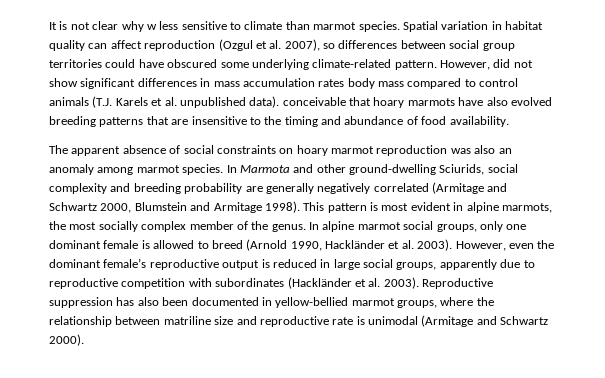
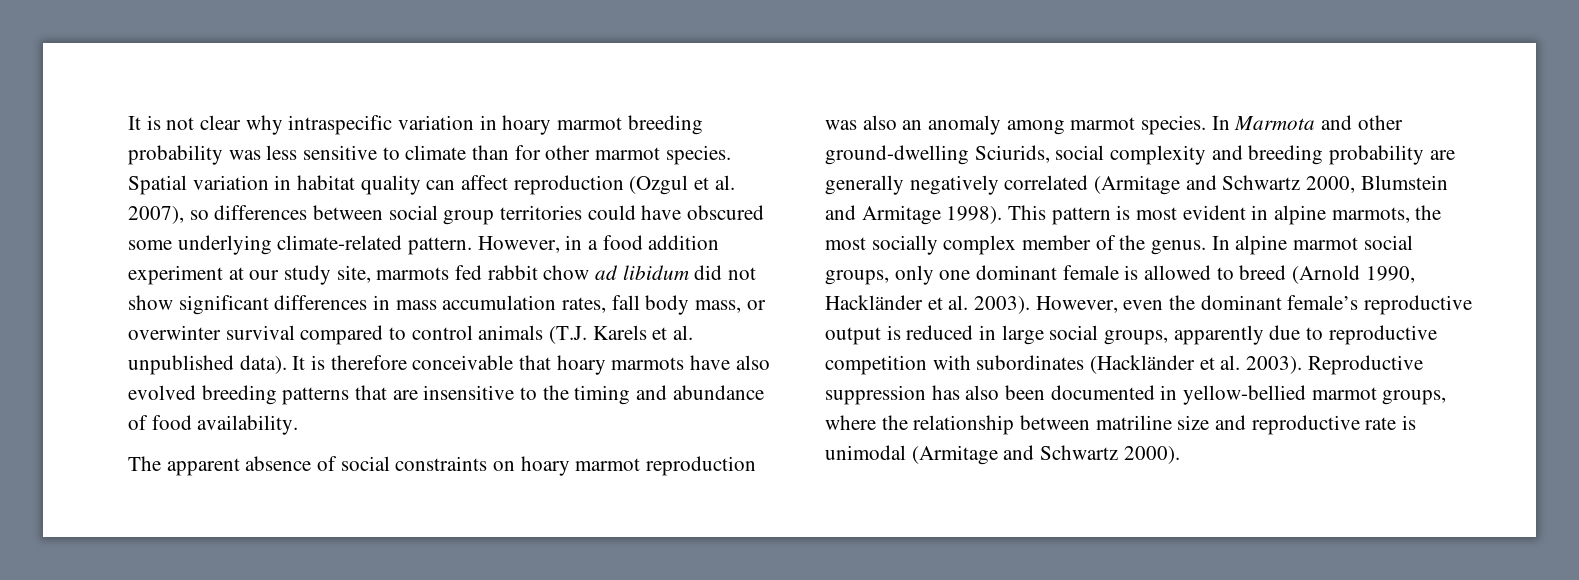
[146,24,157,30] w -> [288,115,703,135] [128,145,261,165] intraspecific variation in hoary marmot breeding probability was
(310, 25) none -> [514,145,591,160] for other
(490, 65) none -> [565,235,720,250] [128,265,689,285] in a food addition experiment at our study site, marmots fed rabbit chow ad libidum
[318,78,404,89] rates body mass -> [562,295,766,315] [128,325,295,340] rates, fall body mass, or overwinter survival
(280, 102) none -> [292,355,407,370] It is therefore

